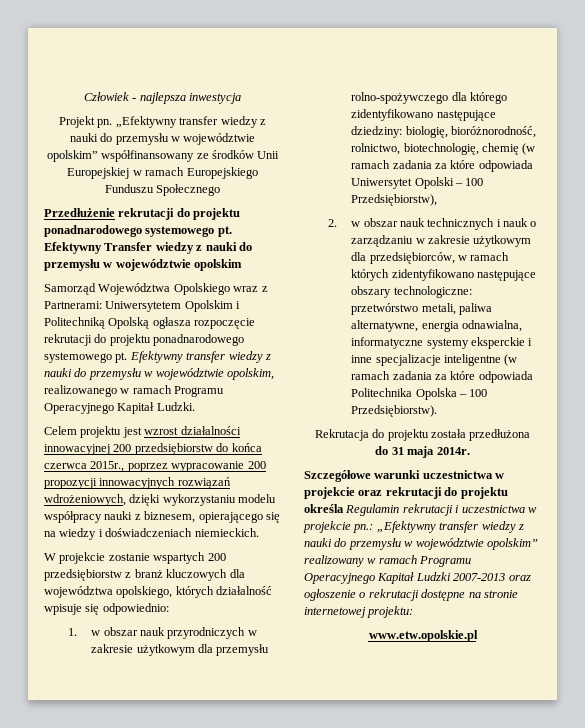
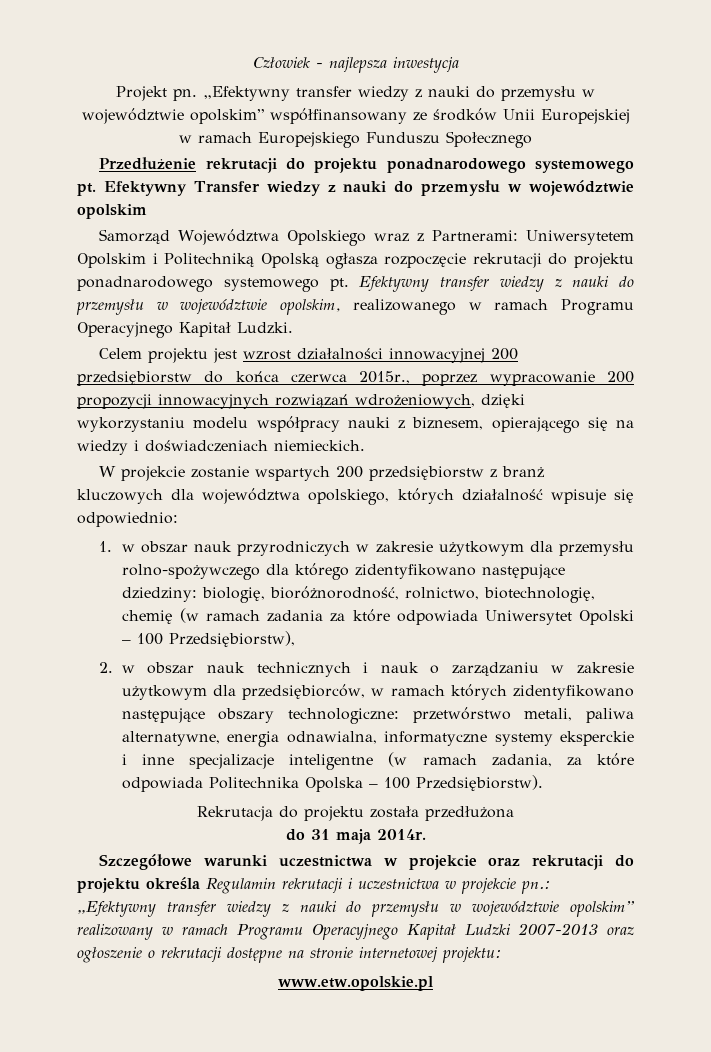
[392,371,432,380] zadania -> [491,754,552,767] zadania,

